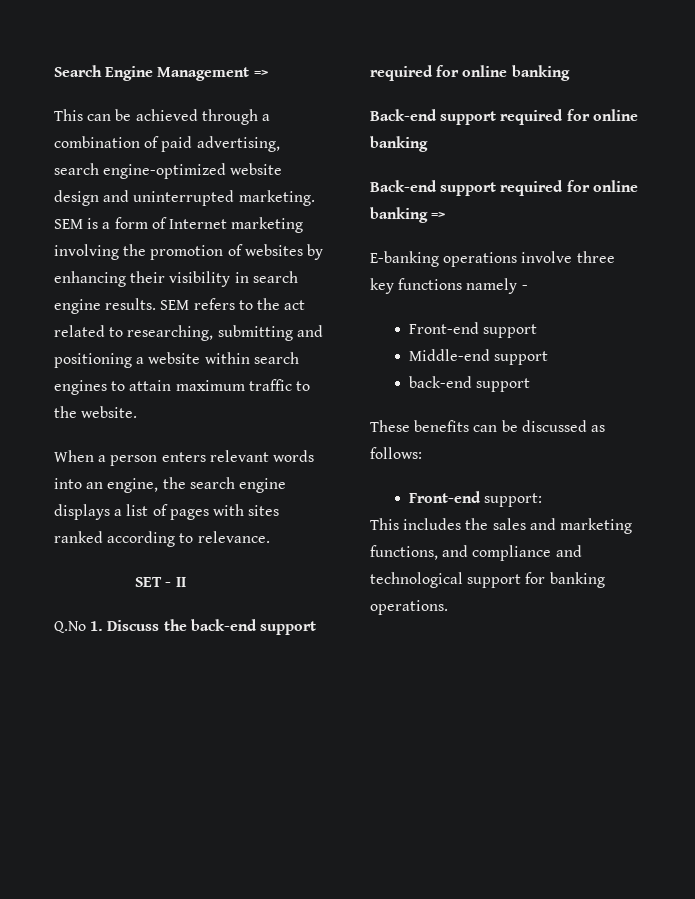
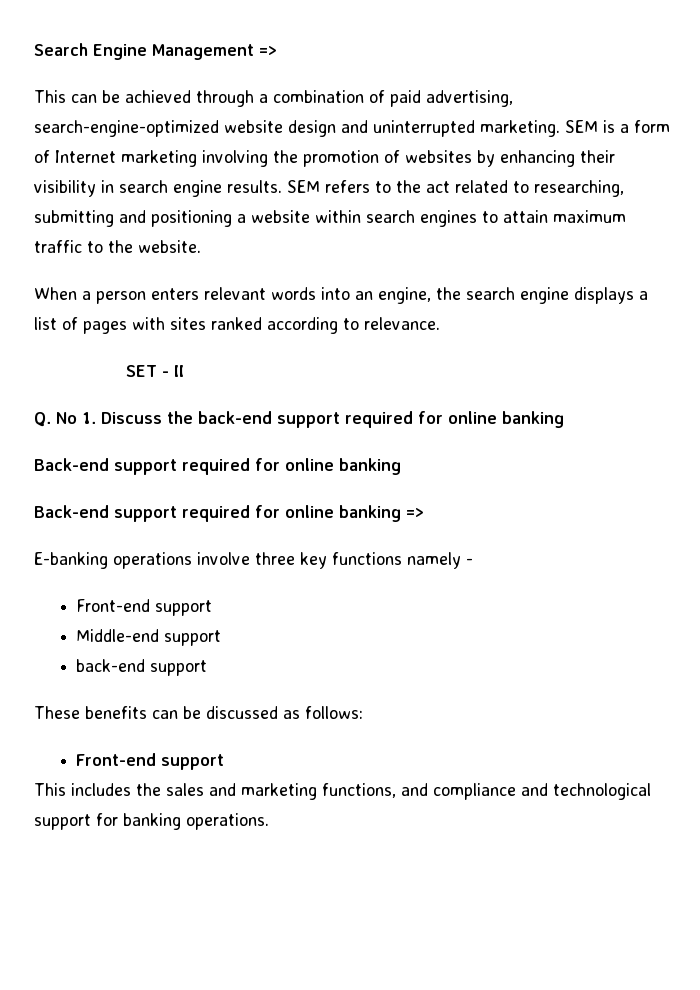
[54,163,227,179] search engine-optimized -> [34,120,219,137] search-engine-optimized
[54,621,86,633] Q.No -> [34,412,77,427] Q. No
[483,493,542,507] support: -> [161,754,225,770] support

